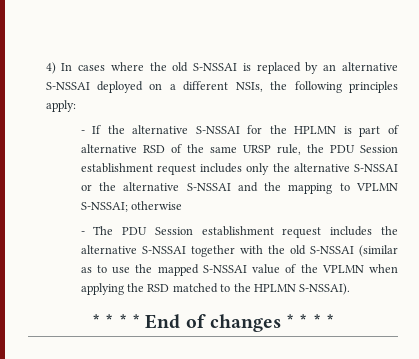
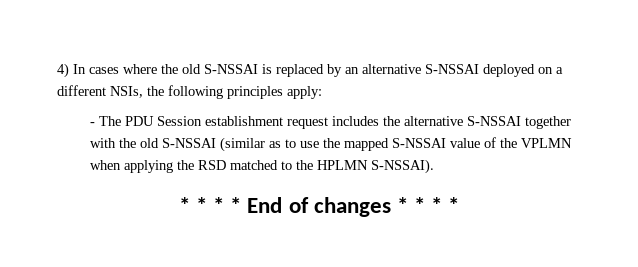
[80,125,399,137] [80,144,398,155] [80,163,398,175] [80,182,398,194] [80,201,183,212] // - If the alternative S-NSSAI for the HPLMN is part of alternative RSD of the same URSP rule, the PDU Session establishment request includes only the alternative S-NSSAI or the alternative S-NSSAI and the mapping to VPLMN S-NSSAI; otherwise -> (323, 92) none

